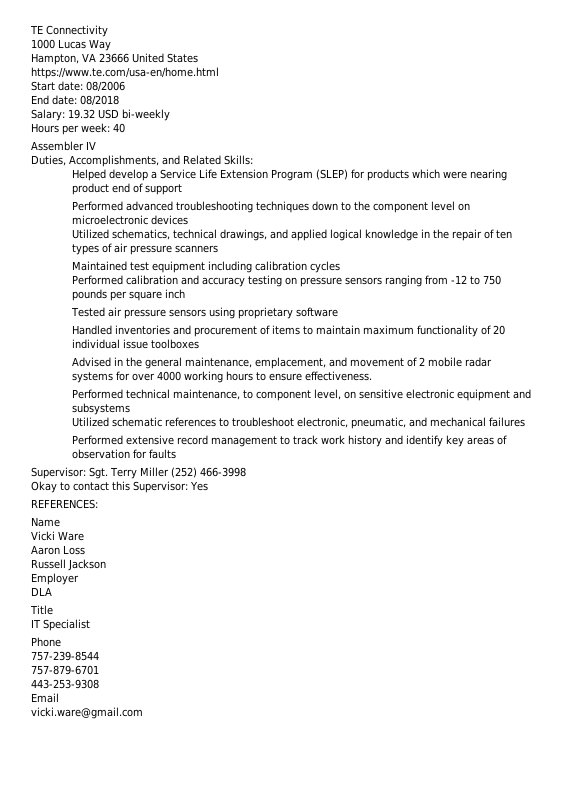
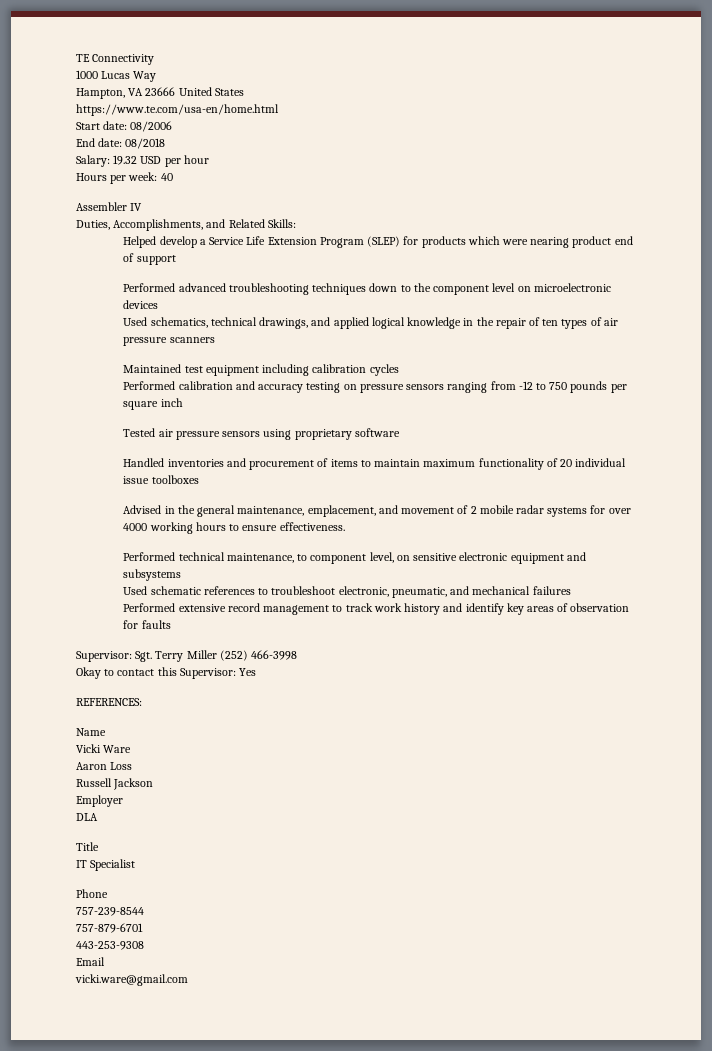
[122,109,170,121] bi-weekly -> [164,155,209,167] per hour
[72,229,110,239] Utilized -> [123,317,148,326] Used
[72,417,110,427] Utilized -> [123,586,148,595] Used

